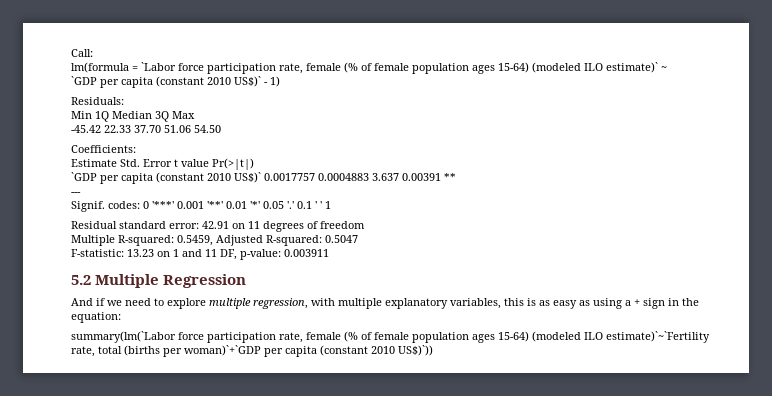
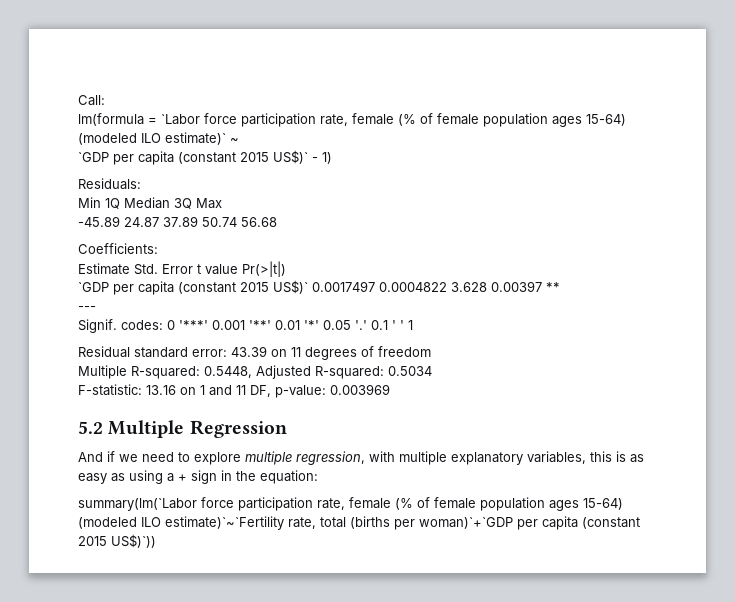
[207,77,231,85] 2010 -> [240,152,269,162] 2015
[71,125,221,133] -45.42 22.33 37.70 51.06 54.50 -> [78,216,277,227] -45.89 24.87 37.89 50.74 56.68
[207,172,441,183] 2010 US$)` 0.0017757 0.0004883 3.637 0.00391 -> [240,280,542,294] 2015 US$)` 0.0017497 0.0004822 3.628 0.00397
[202,221,229,229] 42.91 -> [231,346,267,357] 43.39
[177,235,213,246] 0.5459, -> [204,366,252,378] 0.5448,
[325,235,358,243] 0.5047 -> [388,366,432,376] 0.5034
[127,249,154,257] 13.23 -> [146,385,176,395] 13.16
[284,249,329,257] 0.003911 -> [330,384,390,395] 0.003969
[371,346,395,354] 2010 -> [78,536,107,546] 2015

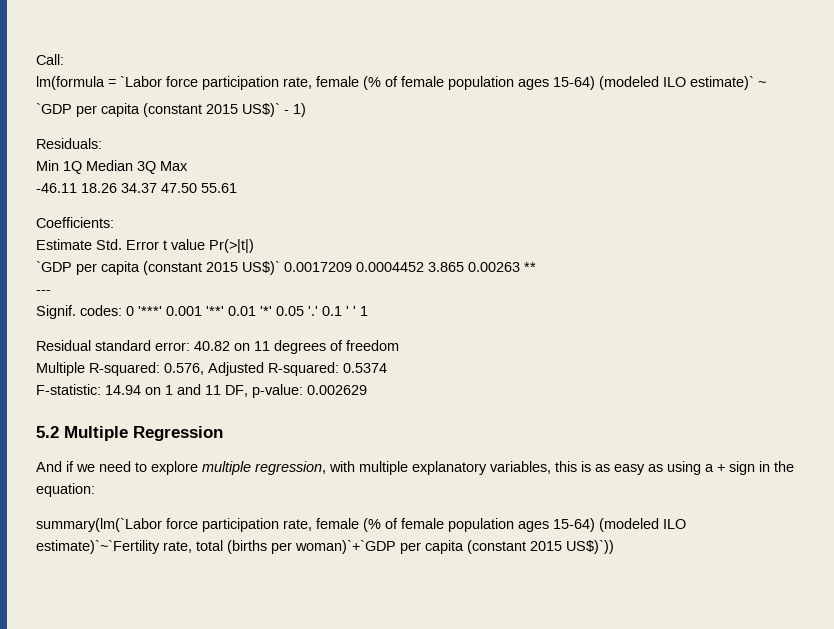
[78,216,277,227] -45.89 24.87 37.89 50.74 56.68 -> [36,183,237,193] -46.11 18.26 34.37 47.50 55.61
[312,281,542,292] 0.0017497 0.0004822 3.628 0.00397 -> [284,262,520,272] 0.0017209 0.0004452 3.865 0.00263
[231,346,267,357] 43.39 -> [194,341,230,351] 40.82
[204,366,252,378] 0.5448, -> [164,363,204,375] 0.576,
[388,366,432,376] 0.5034 -> [343,363,387,373] 0.5374
[146,385,176,395] 13.16 -> [105,385,141,395] 14.94
[330,384,390,395] 0.003969 -> [307,385,367,395] 0.002629

